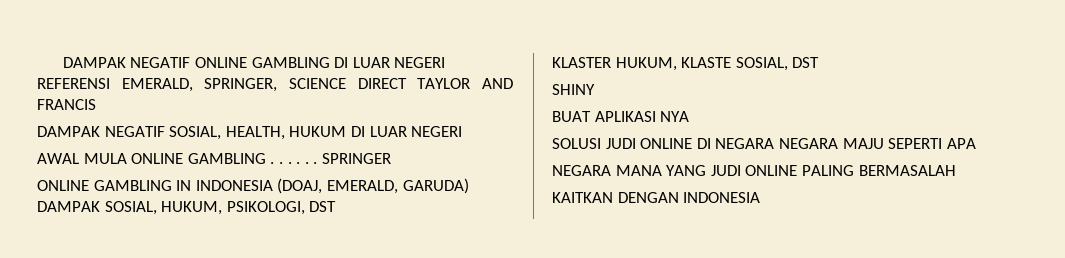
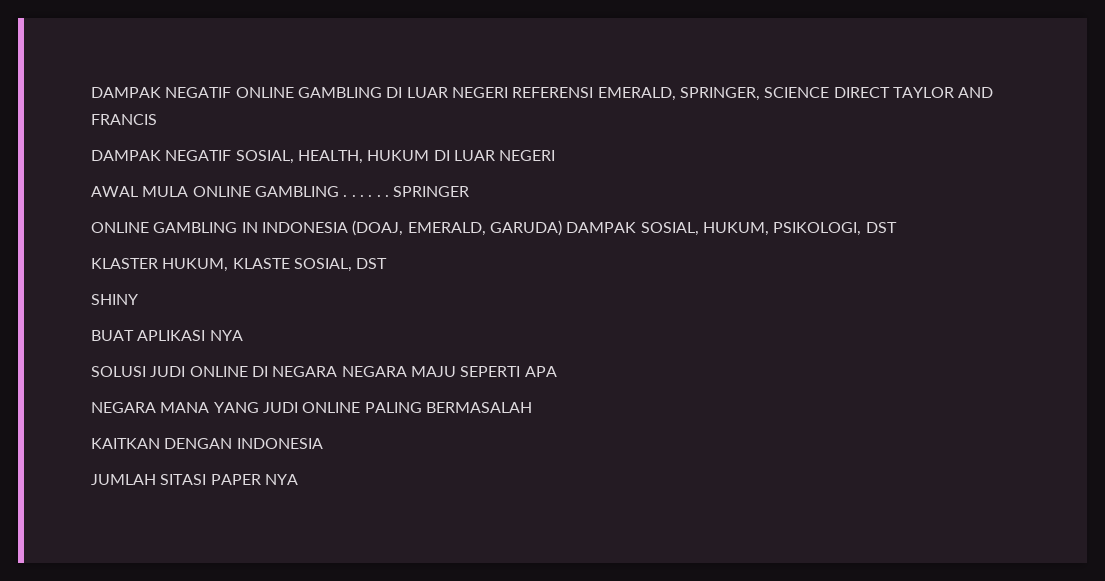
(761, 197) none -> [91,474,298,485] // JUMLAH SITASI PAPER NYA

